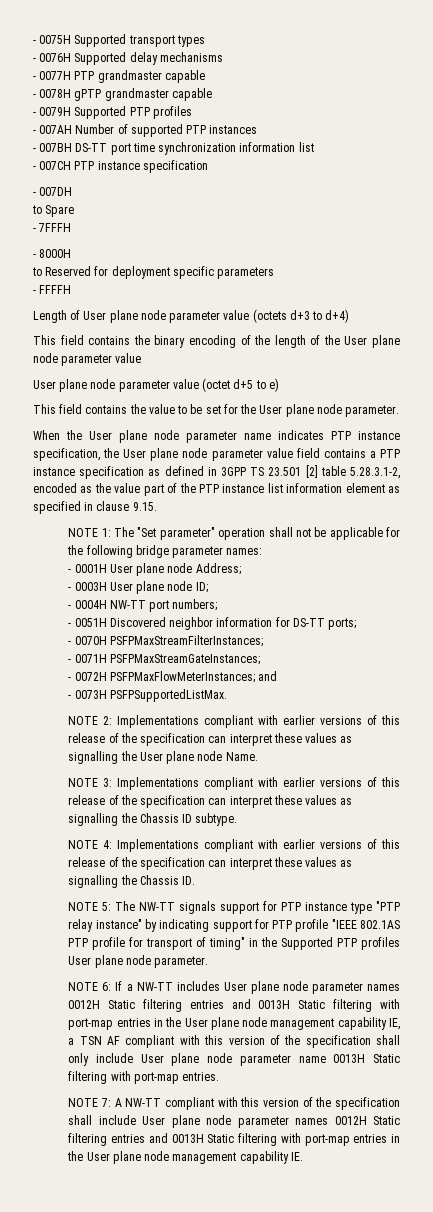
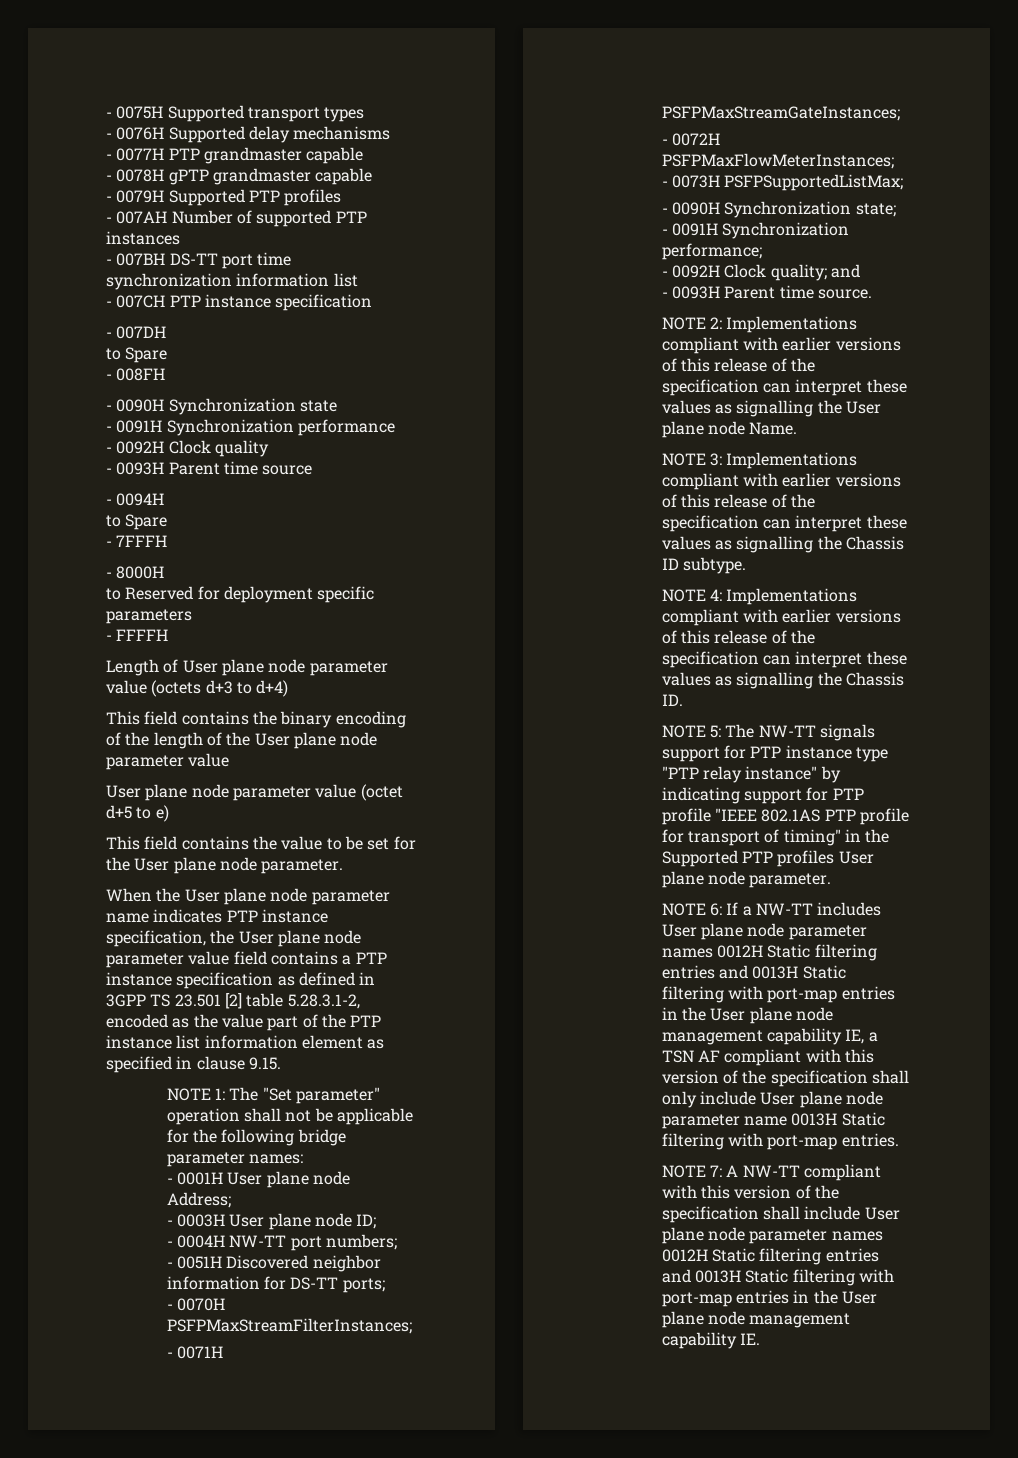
(75, 211) none -> [106,368,166,381] [106,398,337,415] [106,419,395,436] [106,440,269,457] [106,461,313,475] [106,493,165,506] [106,514,168,530] // - 008FH // - 0090H Synchronization state // - 0091H Synchronization performance // - 0092H Clock quality // - 0093H Parent time source // - 0094H // to Spare
[258,671,278,681] [68,689,227,702] and // - 0073H PSFPSupportedListMax. -> [661,174,904,191] [661,201,896,218] [661,222,850,239] [661,243,762,260] [661,264,861,281] [661,285,873,299] // - 0073H PSFPSupportedListMax; // - 0090H Synchronization state; // - 0091H Synchronization performance; // - 0092H Clock quality; and // - 0093H Parent time source.

